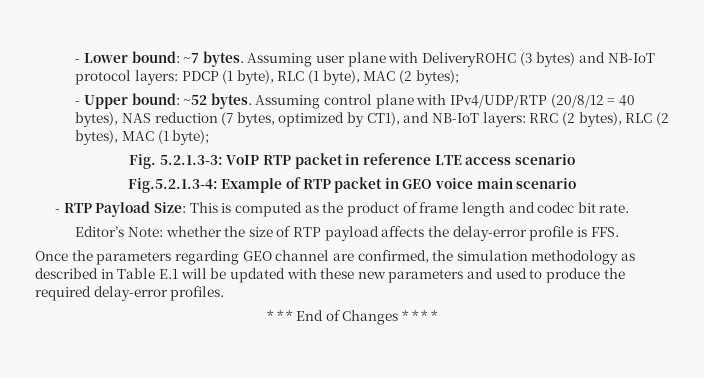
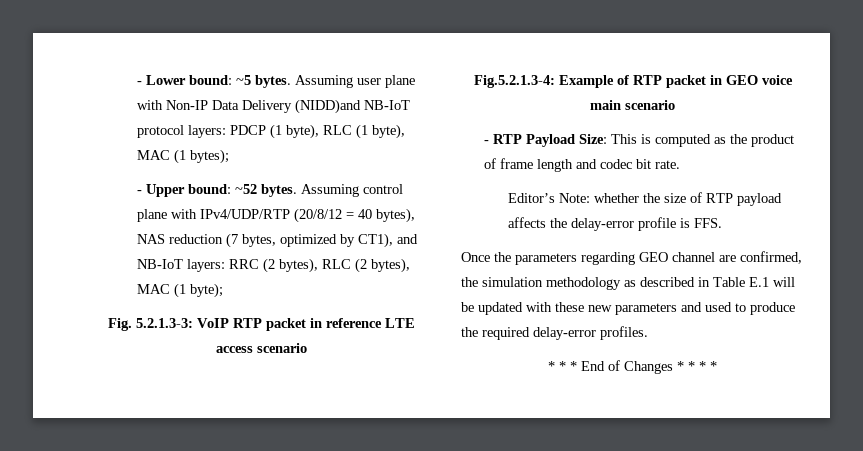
[183,53,200,63] ~7 -> [235,75,251,85] ~5
[422,52,605,67] DeliveryROHC (3 bytes) and -> [165,99,361,114] Non-IP Data Delivery (NIDD)and
[399,70,413,84] (2 -> [173,149,186,164] (1

